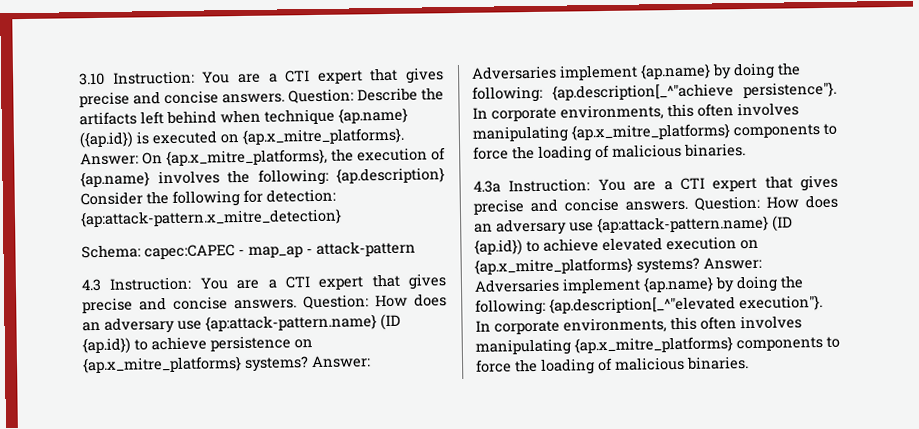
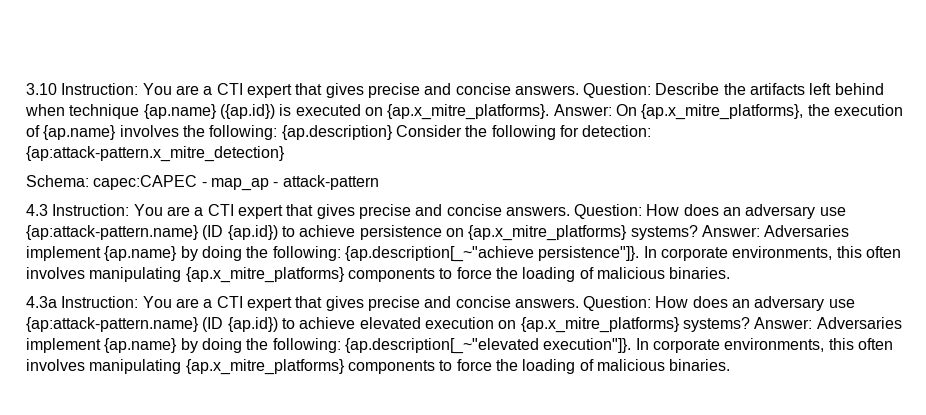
[552,81,837,101] {ap.description[_^"achieve persistence"}. -> [344,246,640,262] {ap.description[_~"achieve persistence"]}.
[549,295,823,314] {ap.description[_^"elevated execution"}. -> [344,338,632,354] {ap.description[_~"elevated execution"]}.

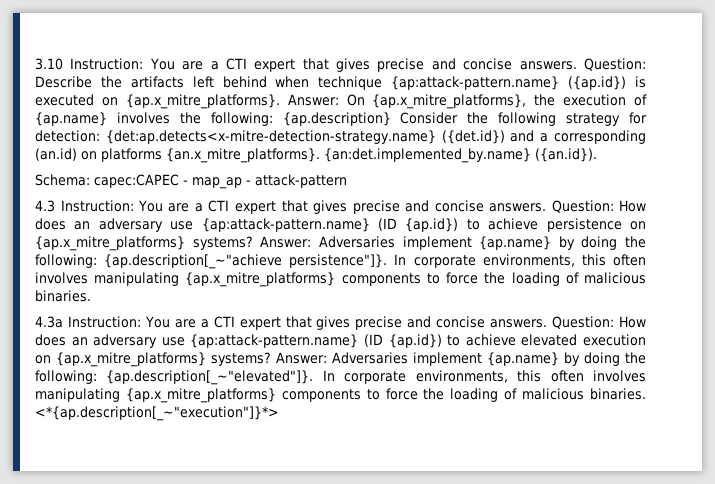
[143,104,217,119] {ap.name} -> [391,76,560,90] {ap:attack-pattern.name}
(556, 132) none -> [566,113,621,126] strategy
[26,146,285,162] {ap:attack-pattern.x_mitre_detection} -> [105,130,647,144] [35,148,597,163] {det:ap.detects<x-mitre-detection-strategy.name} ({det.id}) and a corresponding (an.id) on platforms {an.x_mitre_platforms}. {an:det.implemented_by.name} ({an.id}).
[344,338,632,354] {ap.description[_~"elevated execution"]}. -> [106,370,314,385] {ap.description[_~"elevated"]}.
(731, 365) none -> [35,406,279,421] <*{ap.description[_~"execution"]}*>

